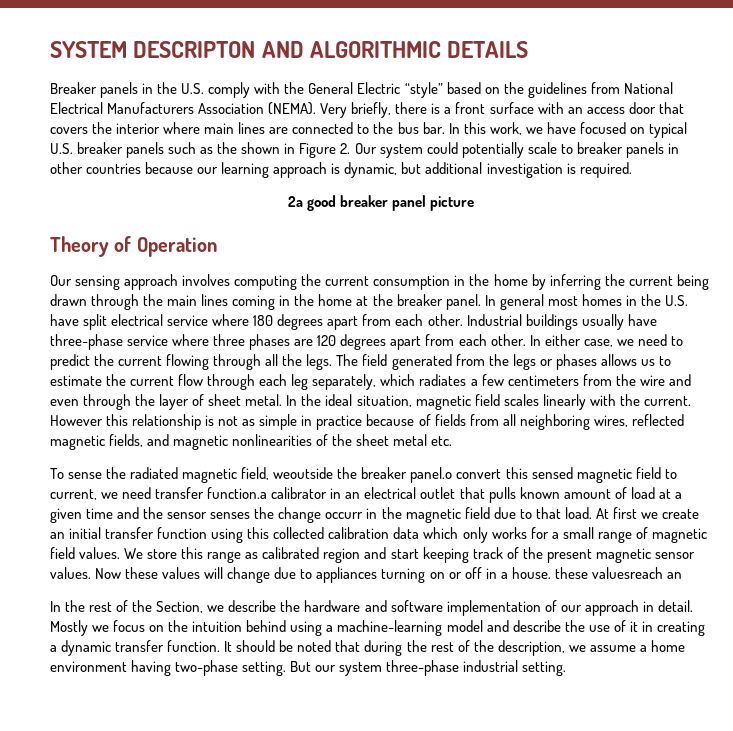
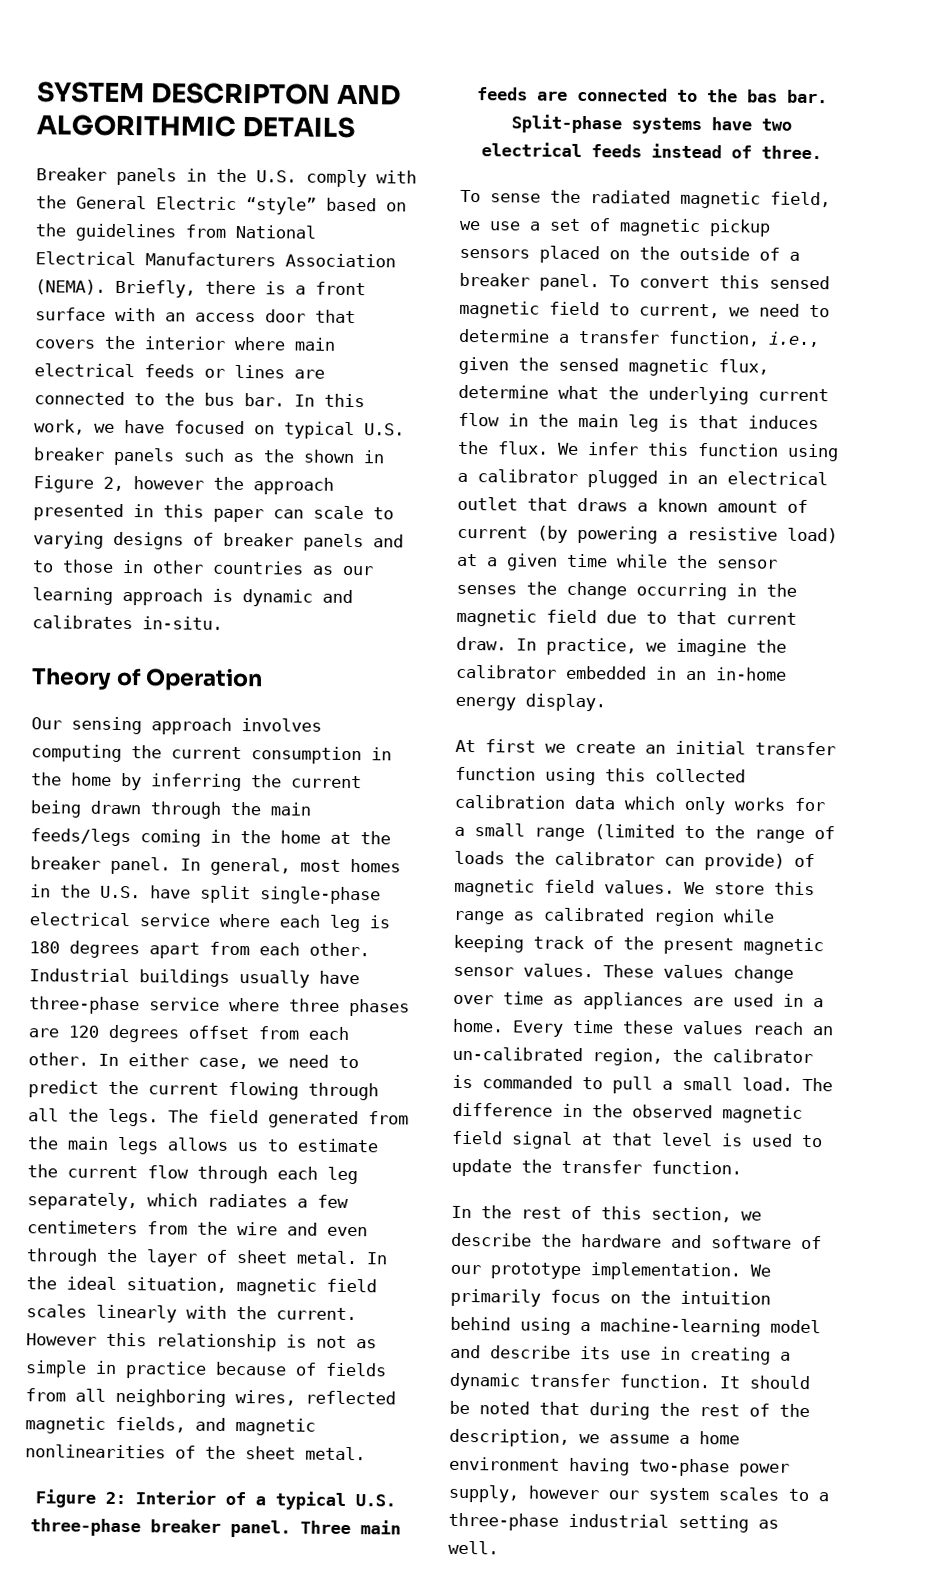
[320,102,392,118] Very briefly, -> [115,279,196,298] Briefly,
(235, 128) none -> [34,363,225,378] electrical feeds or
[340,142,664,158] 2. Our system could potentially scale to breaker panels -> [103,476,334,495] [33,503,394,523] [33,531,404,552] [32,559,114,573] 2, however the approach presented in this paper can scale to varying designs of breaker panels and to those
[145,162,194,174] because -> [312,565,333,575] as
[344,162,632,178] [287,195,475,211] dynamic, but additional investigation is required. // 2a good breaker panel picture -> [242,589,353,607] [32,615,223,630] dynamic and calibrates in-situ.
[201,294,229,306] lines -> [30,828,131,847] feeds/legs
[499,294,544,310] general -> [210,857,291,876] general,
(108, 322) none -> [260,886,381,905] single-phase
(250, 320) none -> [279,914,390,933] each leg is
[390,336,422,350] apart -> [188,1025,249,1040] offset
[512,354,597,370] legs or phases -> [67,1136,159,1155] main legs
[393,434,453,446] metal etc. -> [305,1446,366,1461] [35,1489,396,1510] [30,1518,401,1538] [477,87,828,104] [511,114,792,135] [481,142,822,160] metal. // Figure 2: Interior of a typical U.S. three-phase breaker panel. Three main feeds are connected to the bas bar. Split-phase systems have two electrical feeds instead of three.
[273,467,453,483] weoutside the breaker panel.o -> [459,218,771,237] [459,245,800,264] [459,272,630,292] we use a set of magnetic pickup sensors placed on the outside of a breaker panel. To
[155,487,328,499] transfer function.a calibrator -> [809,304,830,318] [458,328,820,348] [458,356,769,377] [458,384,829,405] [458,412,819,432] [457,440,839,462] [457,469,658,488] to determine a transfer function, i.e., given the sensed magnetic flux, determine what the underlying current flow in the main leg is that induces the flux. We infer this function using a calibrator plugged
[488,487,516,503] pulls -> [577,497,648,512] draws a
[630,487,655,499] load -> [457,525,838,544] current (by powering a resistive load)
[117,507,140,519] and -> [616,554,668,568] while
[325,512,364,519] occurr -> [636,582,727,601] occurring
[564,507,592,519] load. -> [726,612,797,625] [456,636,787,657] [456,664,787,681] [455,693,606,712] current draw. In practice, we imagine the calibrator embedded in an in-home energy display. //
(632, 537) none -> [594,824,835,843] [454,850,785,871] (limited to the range of loads the calibrator can provide)
[364,547,419,559] and start -> [723,909,775,923] while
[95,567,682,583] Now these values will change due to appliances turning on or off in a house. these valuesreach an -> [603,964,794,983] [453,991,824,1010] [452,1018,834,1037] [452,1046,813,1066] [452,1074,833,1094] [452,1102,803,1123] [451,1130,823,1149] [451,1158,742,1177] These values change over time as appliances are used in a home. Every time these values reach an un-calibrated region, the calibrator is commanded to pull a small load. The difference in the observed magnetic field signal at that level is used to update the transfer function.
[132,600,204,613] the Section, -> [601,1206,732,1223] this section,
[446,600,541,616] implementation -> (792, 1242) none
[584,600,693,616] [50,620,110,636] approach in detail. Mostly we -> [490,1262,771,1281] [450,1288,541,1307] prototype implementation. We primarily
[564,620,638,632] the use of it -> [580,1346,651,1360] its use
[242,660,567,676] setting. But our system three-phase industrial setting. -> [739,1463,790,1477] [448,1484,829,1505] [448,1512,779,1533] [448,1540,499,1555] power supply, however our system scales to a three-phase industrial setting as well.

